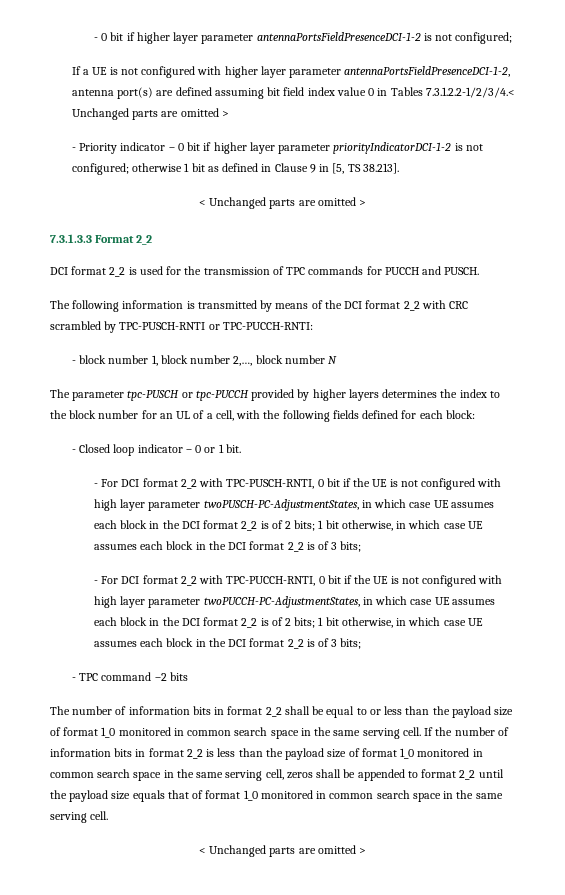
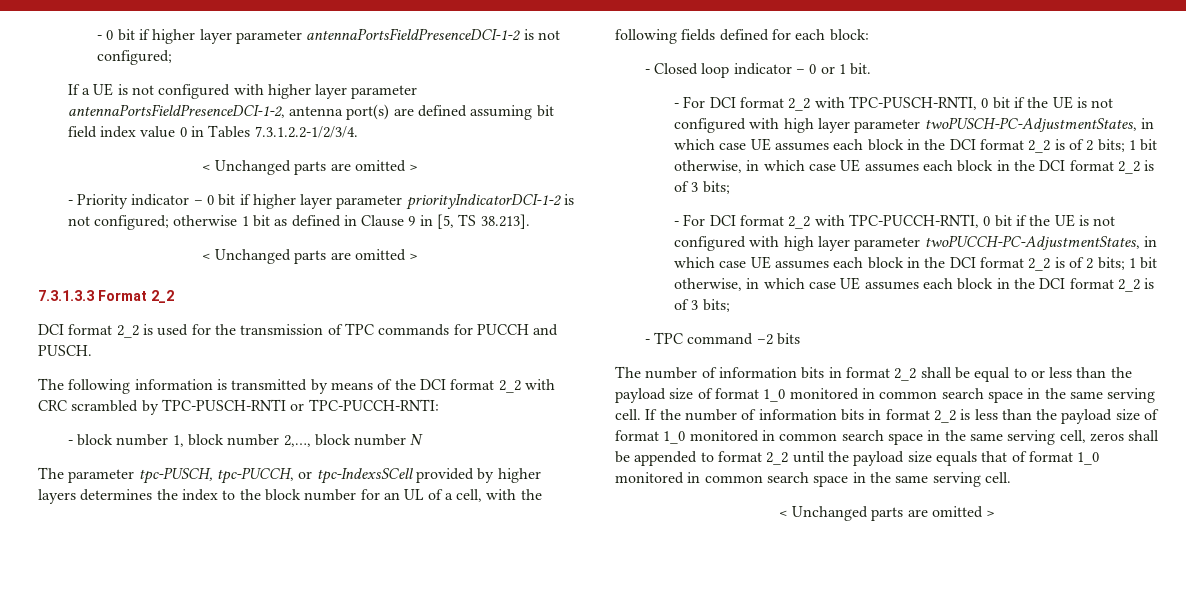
[425,87,515,98] 7.3.1.2.2-1/2/3/4.< -> [254,126,358,138] [201,164,211,171] 7.3.1.2.2-1/2/3/4. // <
[127,390,249,401] tpc-PUSCH or tpc-PUCCH -> [138,467,413,484] tpc-PUSCH, tpc-PUCCH, or tpc-IndexsSCell

